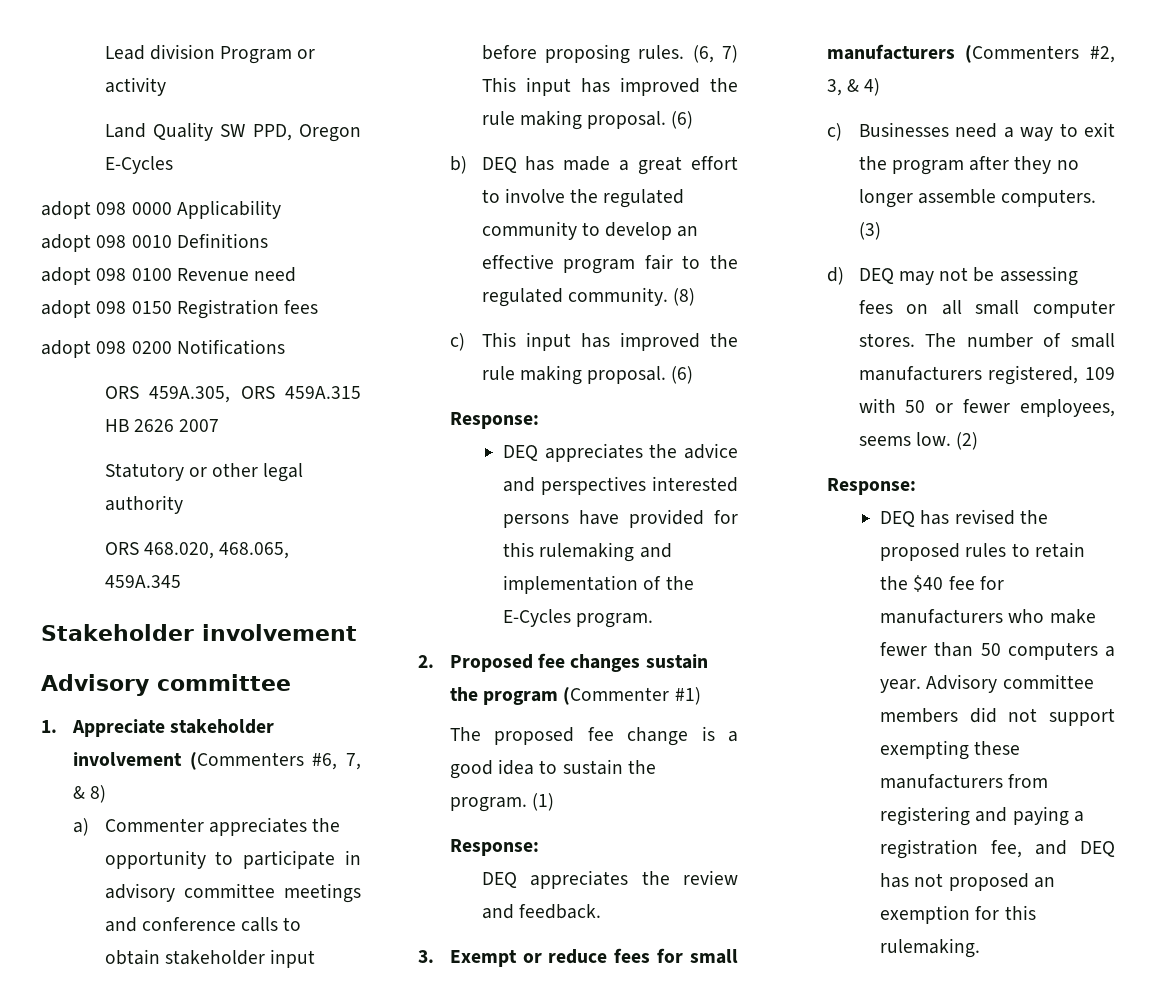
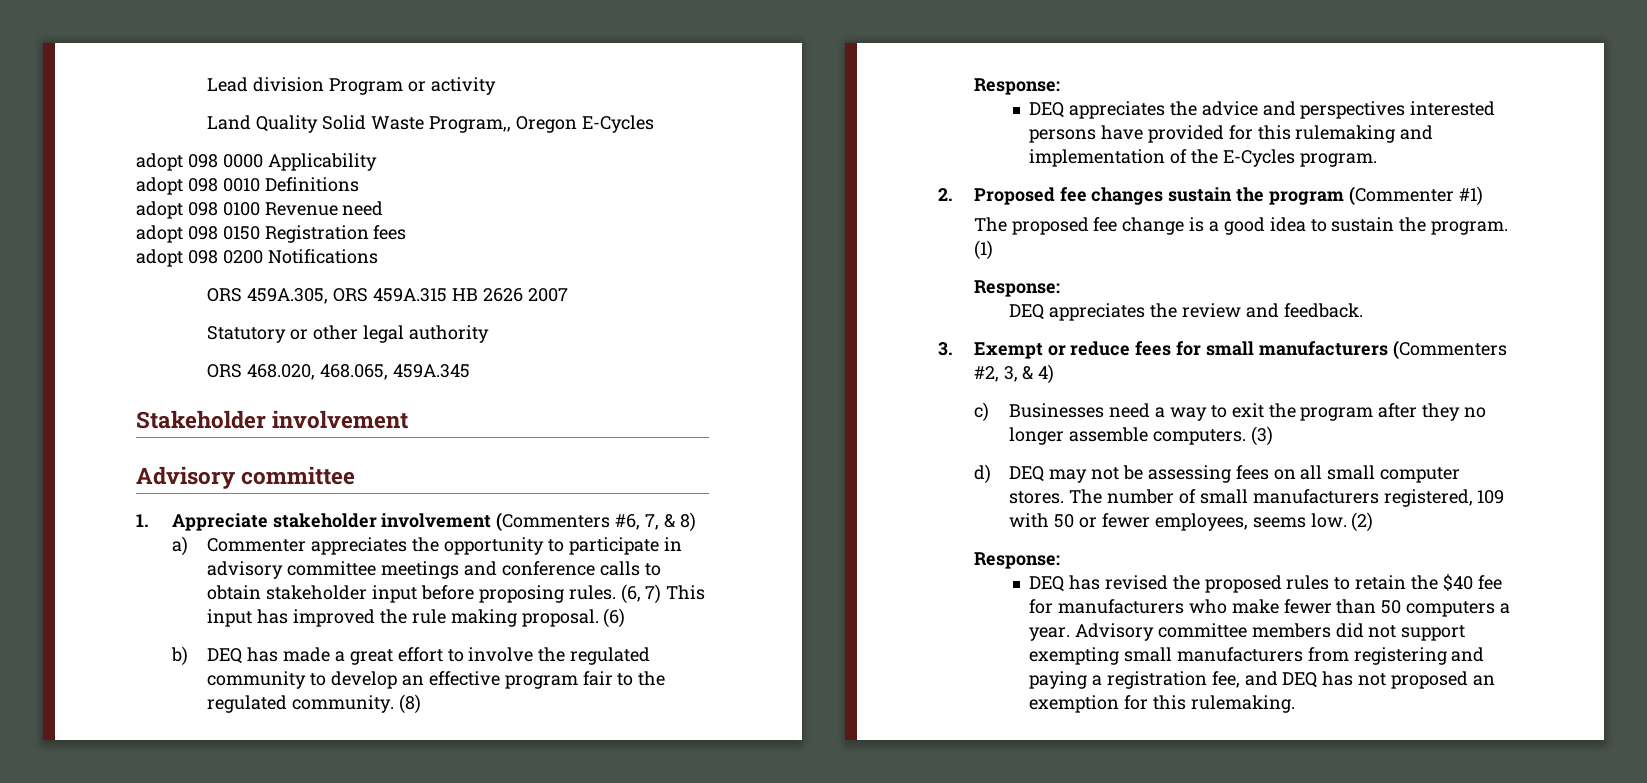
[220,124,292,141] SW PPD, -> [322,115,511,133] Solid Waste Program,,
[449,332,738,351] [481,365,694,385] // c) This input has improved the rule making proposal. (6) -> (422, 704) none
[974,741,1021,755] these -> [1124,647,1173,662] small

